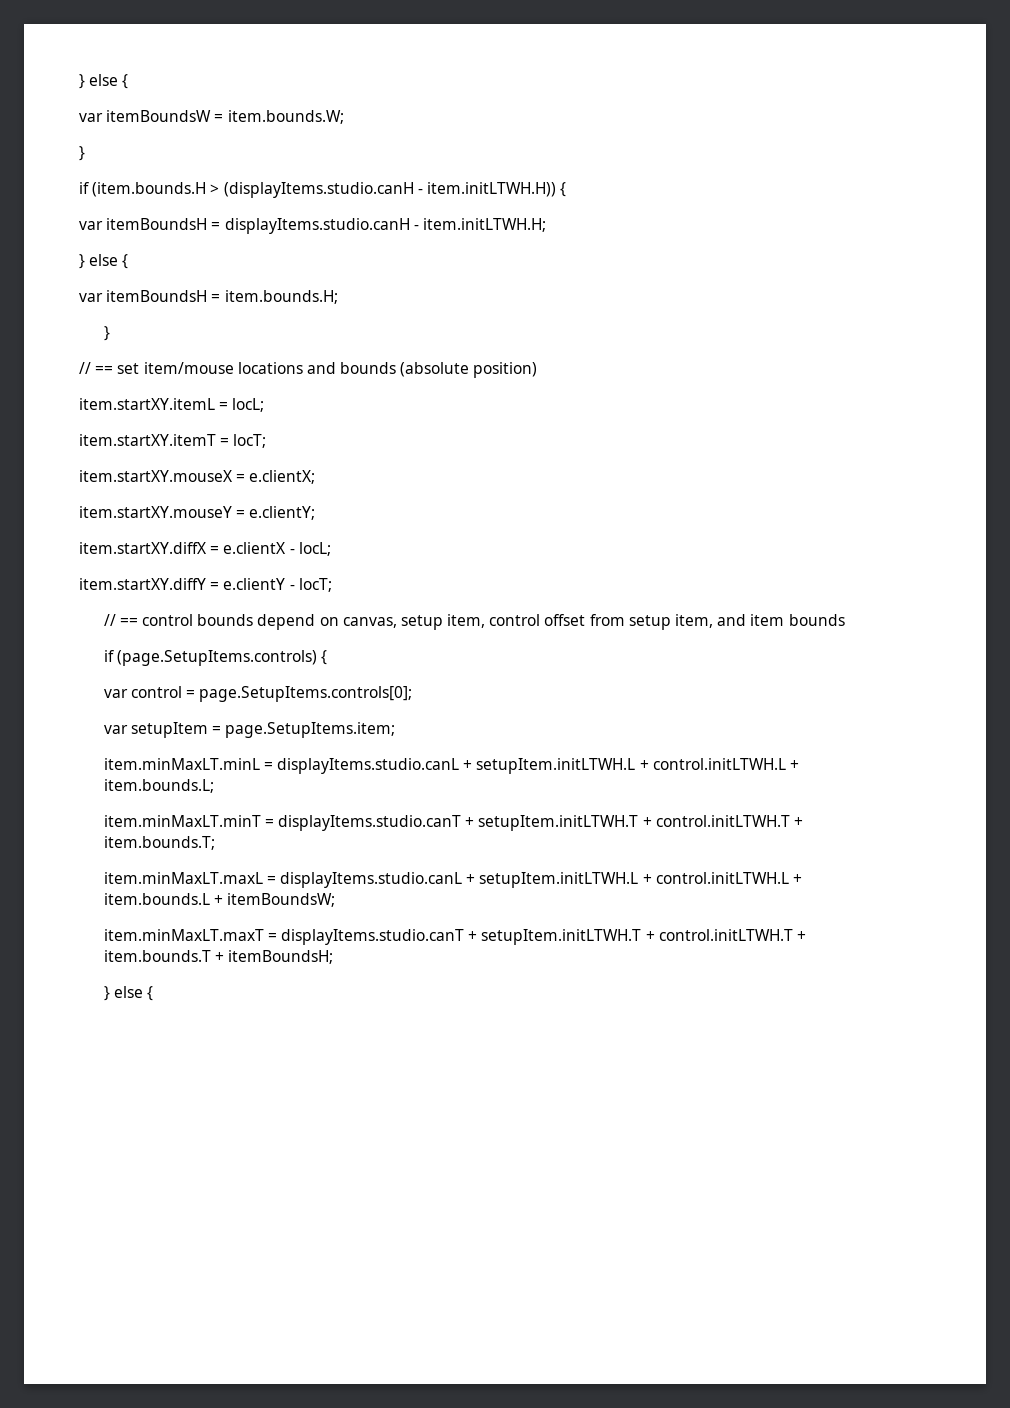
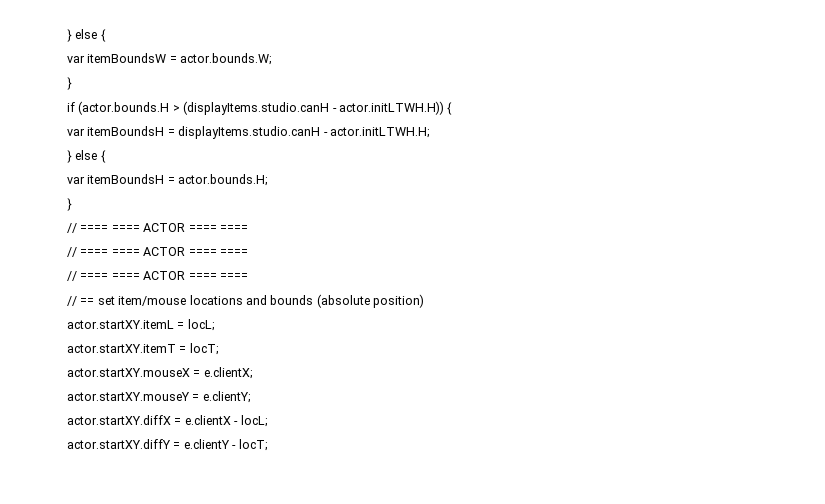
[227,110,344,124] item.bounds.W; -> [180,53,273,65] actor.bounds.W;
[92,182,207,197] (item.bounds.H -> [78,101,170,115] (actor.bounds.H
[426,182,556,197] item.initLTWH.H)) -> [338,101,444,115] actor.initLTWH.H))
[422,218,546,232] item.initLTWH.H; -> [329,127,430,138] actor.initLTWH.H;
[224,290,338,304] [103,326,110,341] item.bounds.H; // } -> [178,174,269,186] [67,198,72,211] [67,223,248,233] [67,247,248,257] [67,271,248,281] actor.bounds.H; // } // // ==== ==== ACTOR ==== ==== // // ==== ==== ACTOR ==== ==== // // ==== ==== ACTOR ==== ====
[79,398,215,410] item.startXY.itemL -> [67,320,174,329] actor.startXY.itemL
[79,434,216,446] item.startXY.itemT -> [67,344,176,353] actor.startXY.itemT
[79,470,233,482] item.startXY.mouseX -> [67,368,190,377] actor.startXY.mouseX
[79,506,232,518] item.startXY.mouseY -> [67,392,190,401] actor.startXY.mouseY
[79,542,207,554] item.startXY.diffX -> [67,415,171,425] actor.startXY.diffX
[79,578,206,590] item.startXY.diffY -> [67,439,171,449] actor.startXY.diffY
[103,614,845,630] [103,650,327,666] [103,686,413,702] [103,722,396,738] [103,758,799,774] [103,779,214,793] [103,815,803,831] [103,836,215,850] [103,872,802,888] [103,893,335,907] [103,929,806,945] [103,950,333,964] [103,986,153,1001] // // == control bounds depend on canvas, setup item, control offset from setup item, and item bounds // if (page.SetupItems.controls) { // var control = page.SetupItems.controls[0]; // var setupItem = page.SetupItems.item; // item.minMaxLT.minL = displayItems.studio.canL + setupItem.initLTWH.L + control.initLTWH.L + item.bounds.L; // item.minMaxLT.minT = displayItems.studio.canT + setupItem.initLTWH.T + control.initLTWH.T + item.bounds.T; // item.minMaxLT.maxL = displayItems.studio.canL + setupItem.initLTWH.L + control.initLTWH.L + item.bounds.L + itemBoundsW; // item.minMaxLT.maxT = displayItems.studio.canT + setupItem.initLTWH.T + control.initLTWH.T + item.bounds.T + itemBoundsH; // } else { -> (268, 445) none

